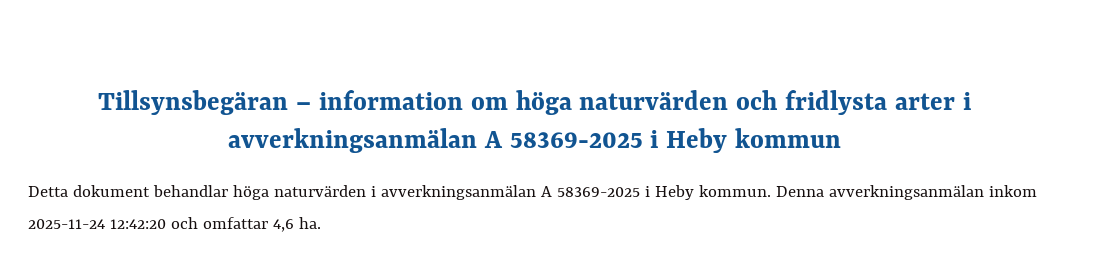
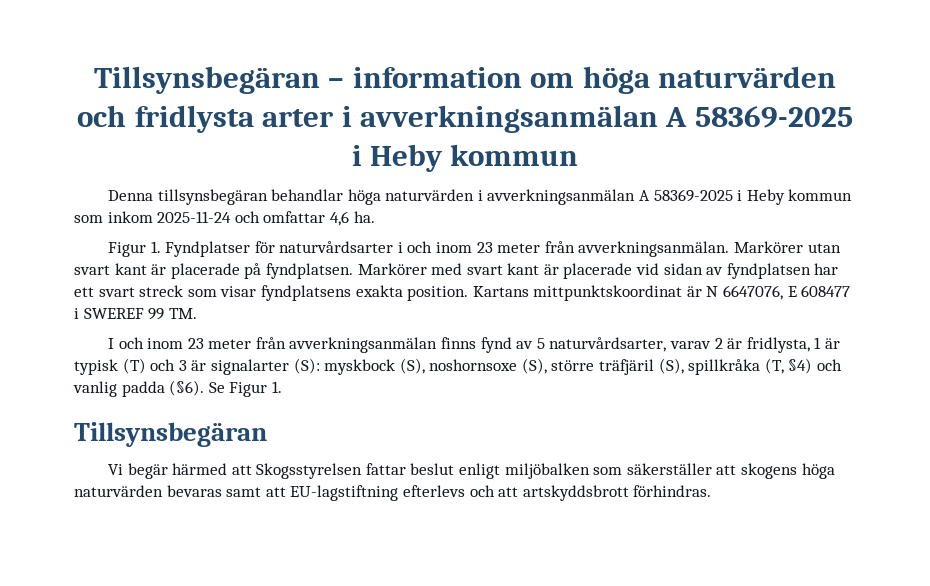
[28,185,150,197] Detta dokument -> [107,189,268,205] Denna tillsynsbegäran
[698,185,984,200] kommun. Denna avverkningsanmälan -> [788,189,853,201] [74,215,103,223] kommun som
[109,219,166,229] 12:42:20 -> (232, 217) none
(321, 223) none -> [107,241,841,257] [74,263,839,279] [74,285,851,301] [74,308,197,320] [107,337,840,353] [74,358,843,375] [73,380,282,397] [74,422,267,447] [107,463,835,479] [74,485,712,501] // Figur 1. Fyndplatser för naturvårdsarter i och inom 23 meter från avverkningsanmälan. Markörer utan svart kant är placerade på fyndplatsen. Markörer med svart kant är placerade vid sidan av fyndplatsen har ett svart streck som visar fyndplatsens exakta position. Kartans mittpunktskoordinat är N 6647076, E 608477 i SWEREF 99 TM. // I och inom 23 meter från avverkningsanmälan finns fynd av 5 naturvårdsarter, varav 2 är fridlysta, 1 är typisk (T) och 3 är signalarter (S): myskbock (S), noshornsoxe (S), större träfjäril (S), spillkråka (T, §4) och vanlig padda (§6). Se Figur 1. // Tillsynsbegäran // Vi begär härmed att Skogsstyrelsen fattar beslut enligt miljöbalken som säkerställer att skogens höga naturvärden bevaras samt att EU-lagstiftning efterlevs och att artskyddsbrott förhindras.

